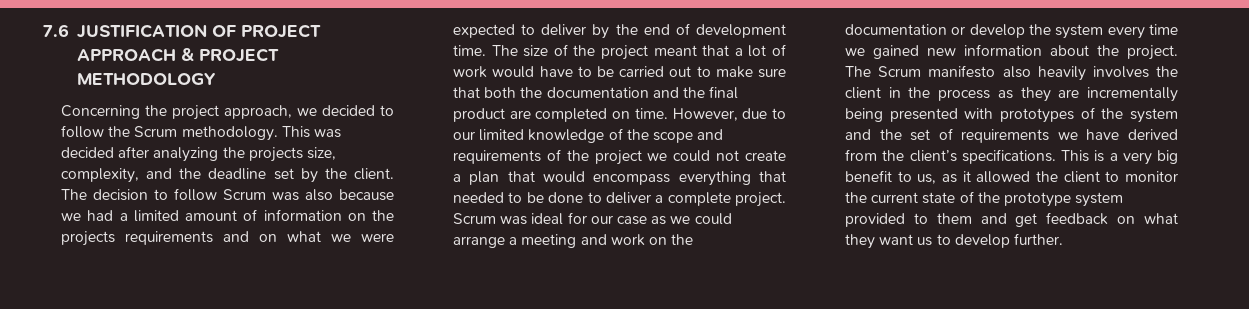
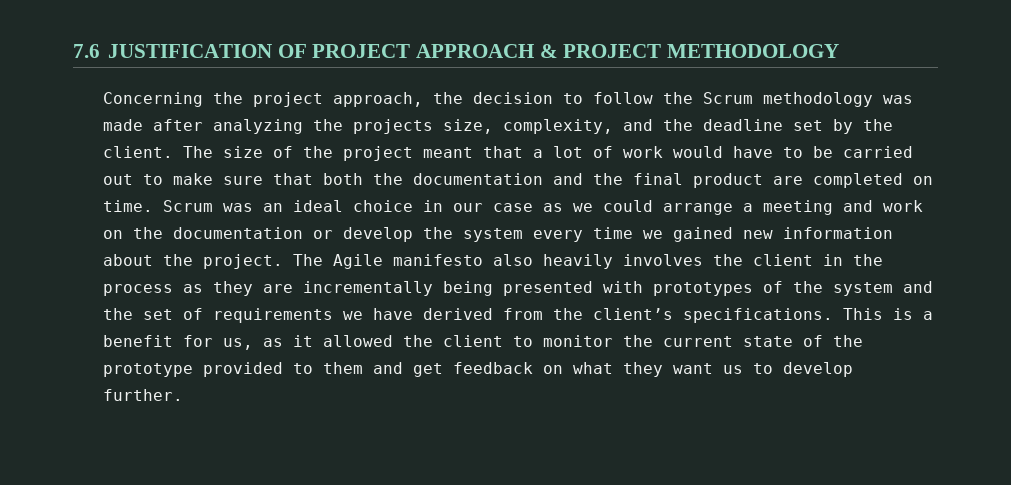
[297,105,376,116] we decided -> [433,92,554,104] the decision
[181,126,342,141] [61,147,115,158] methodology. This was decided -> [763,92,914,107] [103,119,144,131] methodology was made
[93,188,394,201] [61,209,394,222] [61,231,394,246] [453,23,786,39] [453,45,518,56] decision to follow Scrum was also because we had a limited amount of information on the projects requirements and on what we were expected to deliver by the end of development time. The -> (214, 152) none
[672,108,786,121] [453,128,724,143] [453,149,786,165] [453,171,786,186] [453,192,786,207] [453,212,587,225] However, due to our limited knowledge of the scope and requirements of the project we could not create a plan that would encompass everything that needed to be done to deliver a complete project. Scrum was ideal for -> [163,200,444,212] Scrum was an ideal choice in
[878,66,922,77] Scrum -> [333,254,384,269] Agile
[1122,150,1178,165] [845,170,912,182] very big benefit to -> [103,335,214,347] benefit for
[1075,192,1124,207] system -> (194, 370) none

